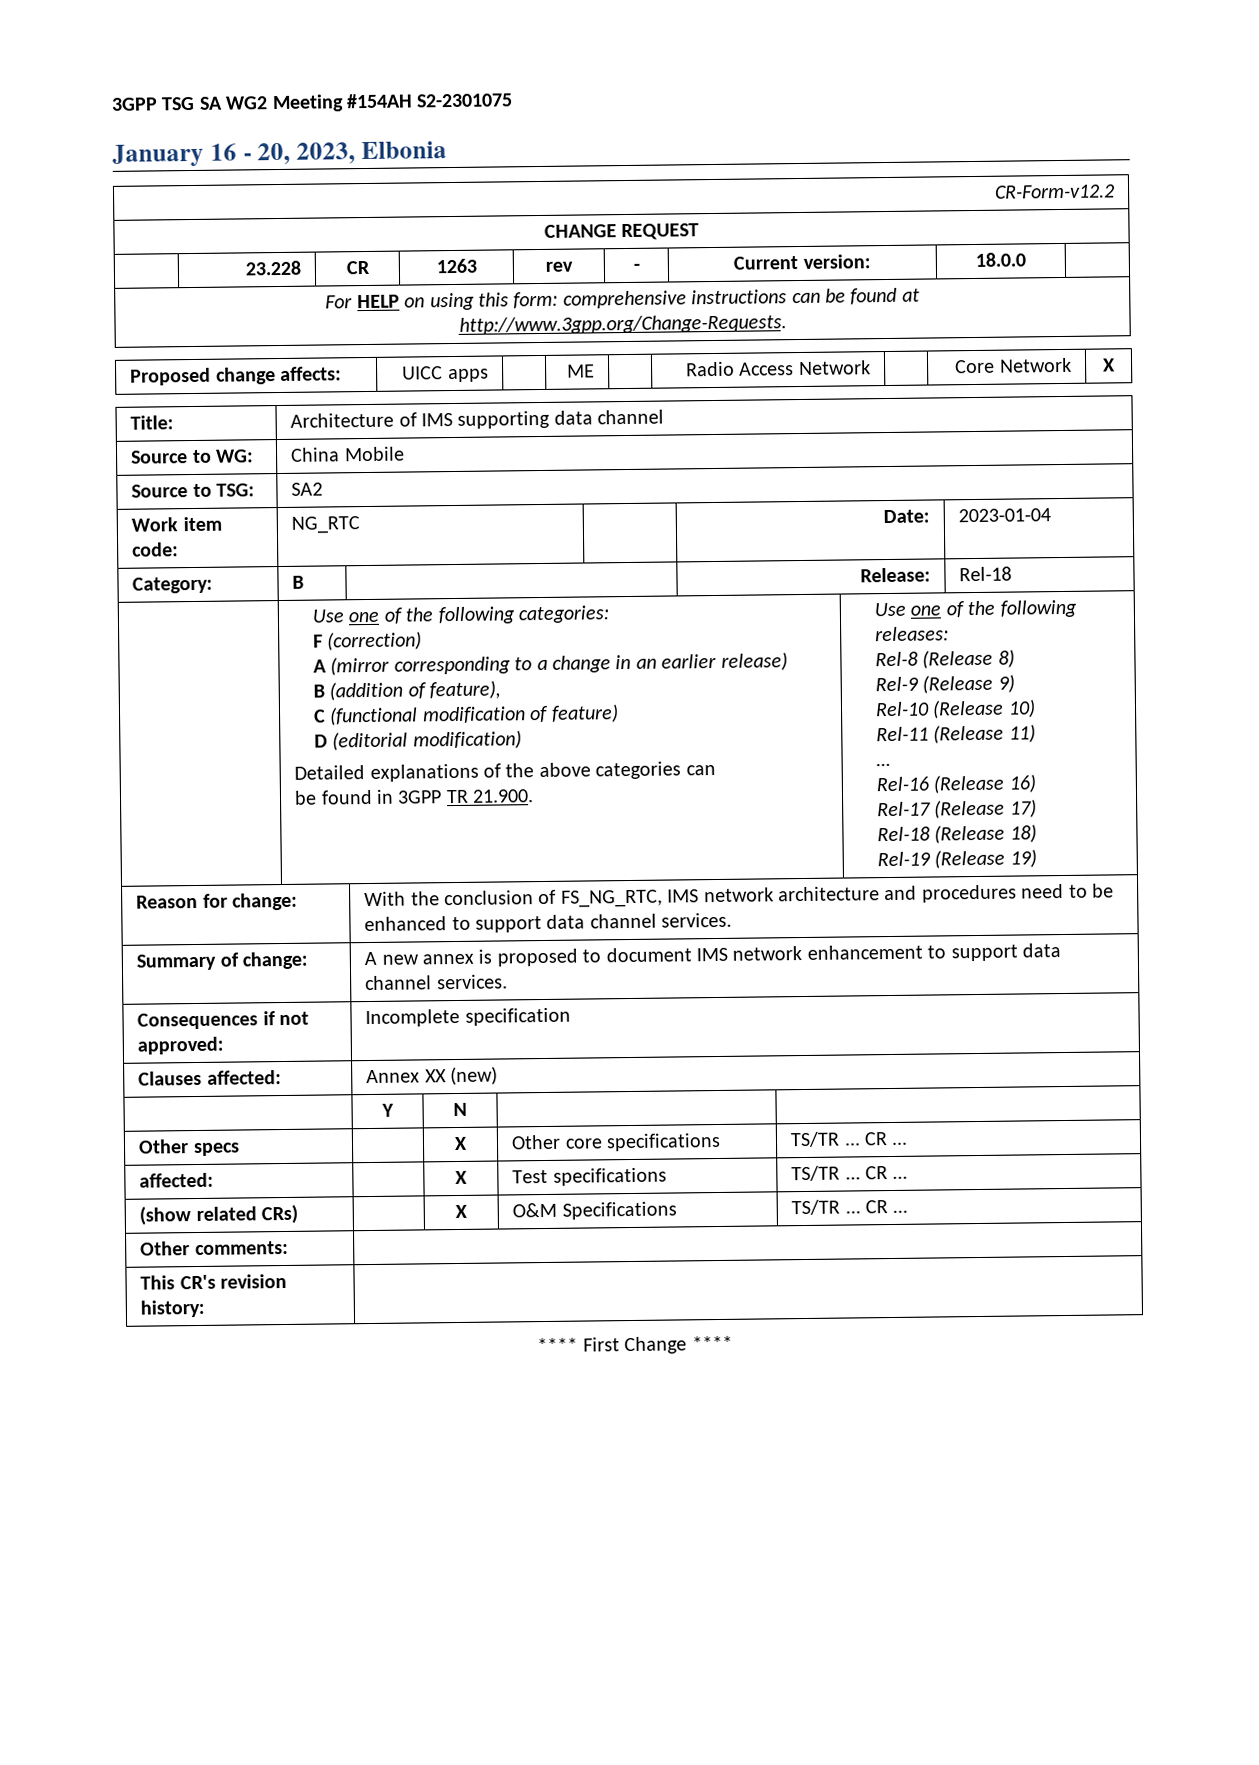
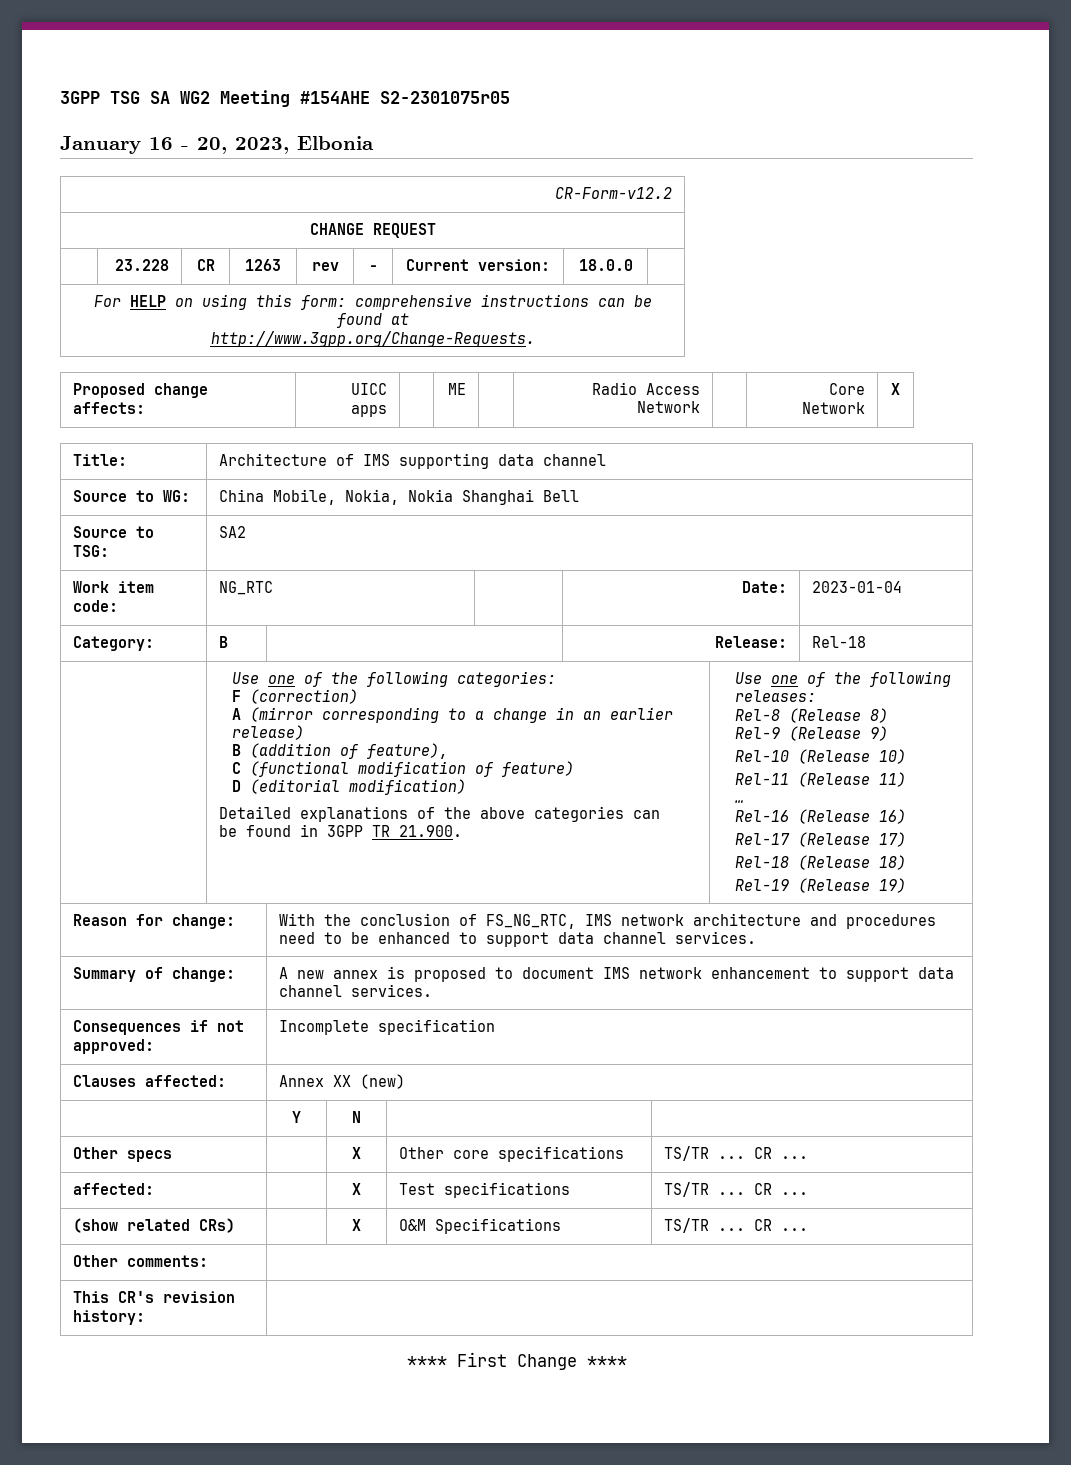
[346,93,514,109] #154AH S2-2301075 -> [300,91,510,104] #154AHE S2-2301075r05
[343,446,405,462] Mobile -> [272,489,579,505] Mobile, Nokia, Nokia Shanghai Bell

